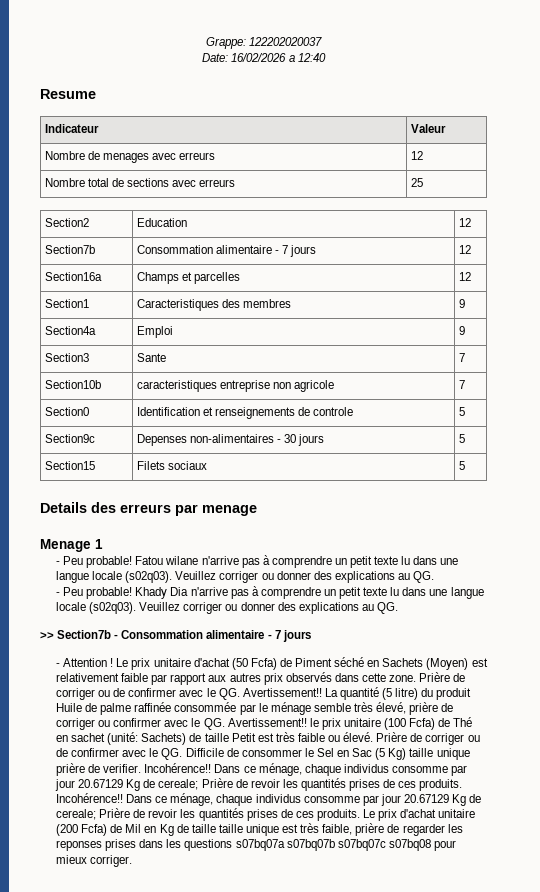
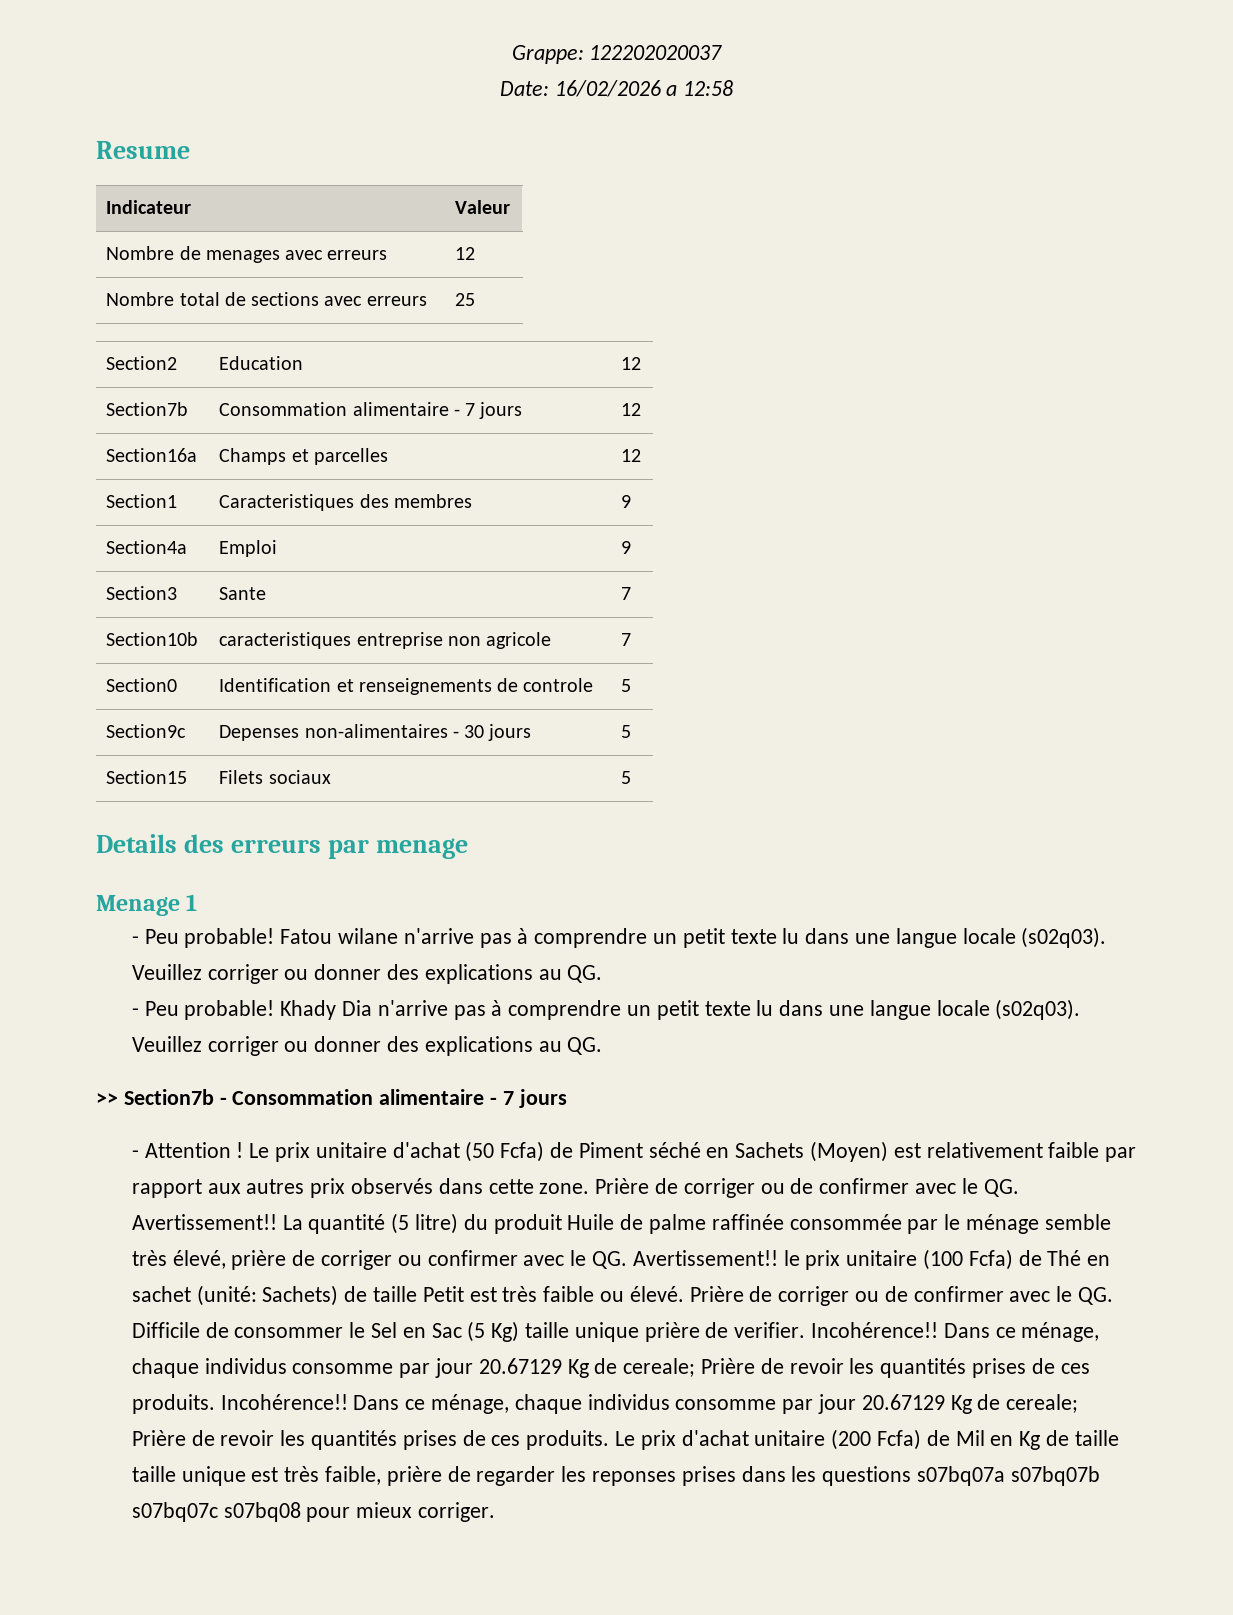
[297,53,326,62] 12:40 -> [683,80,734,96] 12:58

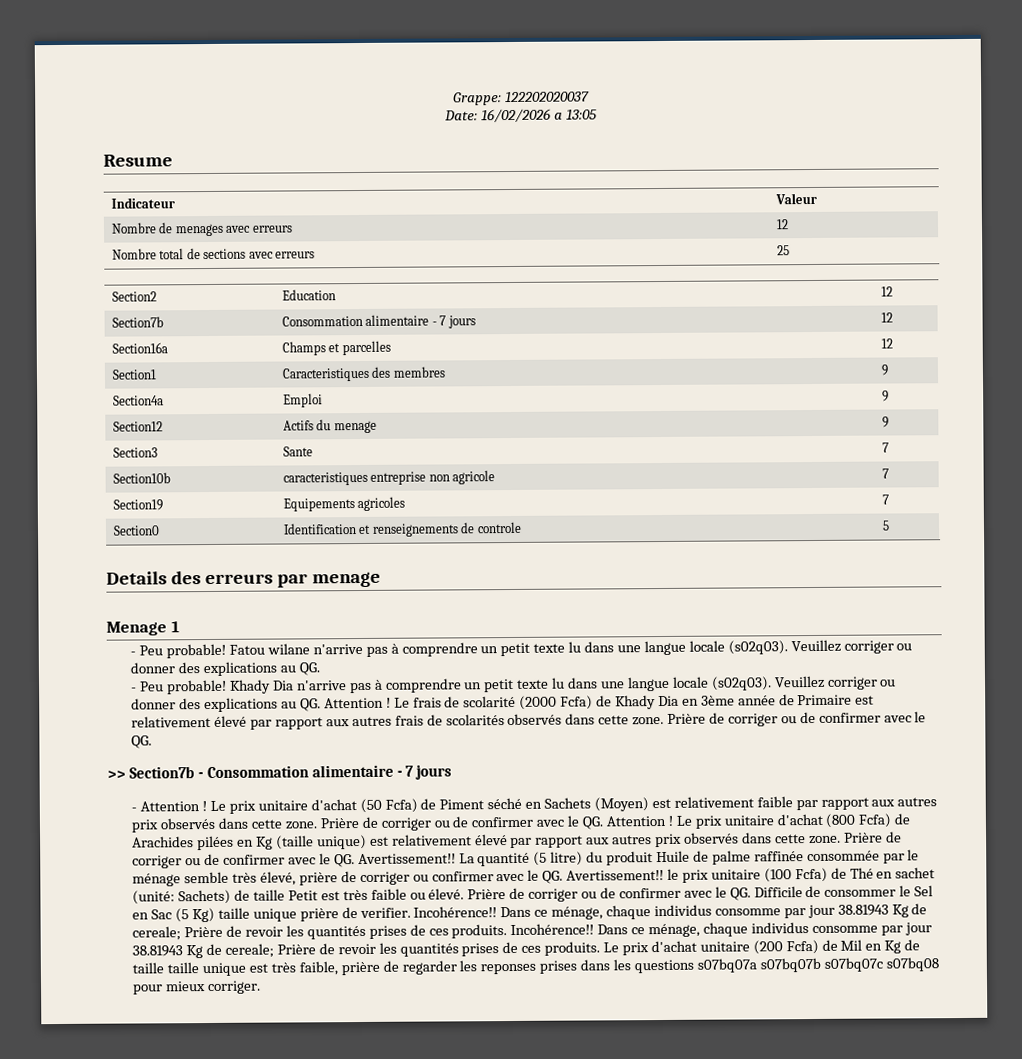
[683,80,734,96] 12:58 -> [565,109,597,120] 13:05
(632, 547) none -> [112,421,163,432] [282,419,377,434] [881,416,889,428] // Section12 | Actifs du menage | 9
(632, 639) none -> [112,499,163,511] [282,496,406,512] [881,494,889,505] // Section19 | Equipements agricoles | 7
[106,724,187,738] [219,724,532,741] [621,725,632,738] [106,770,188,784] [219,770,331,784] [621,771,632,784] // Section9c | Depenses non-alimentaires - 30 jours | 5 // Section15 | Filets sociaux | 5 -> (890, 525) none
(603, 1046) none -> [323,694,875,710] [131,711,927,730] [131,735,153,749] Attention ! Le frais de scolarité (2000 Fcfa) de Khady Dia en 3ème année de Primaire est relativement élevé par rapport aux autres frais de scolarités observés dans cette zone. Prière de corriger ou de confirmer avec le QG.
(1019, 1188) none -> [605,813,911,829] [132,831,902,851] [132,853,355,869] Attention ! Le prix unitaire d'achat (800 Fcfa) de Arachides pilées en Kg (taille unique) est relativement élevé par rapport aux autres prix observés dans cette zone. Prière de corriger ou de confirmer avec le QG.
[478,1358,562,1374] 20.67129 -> [837,904,889,916] 38.81943
[861,1394,945,1410] 20.67129 -> [132,945,184,957] 38.81943

